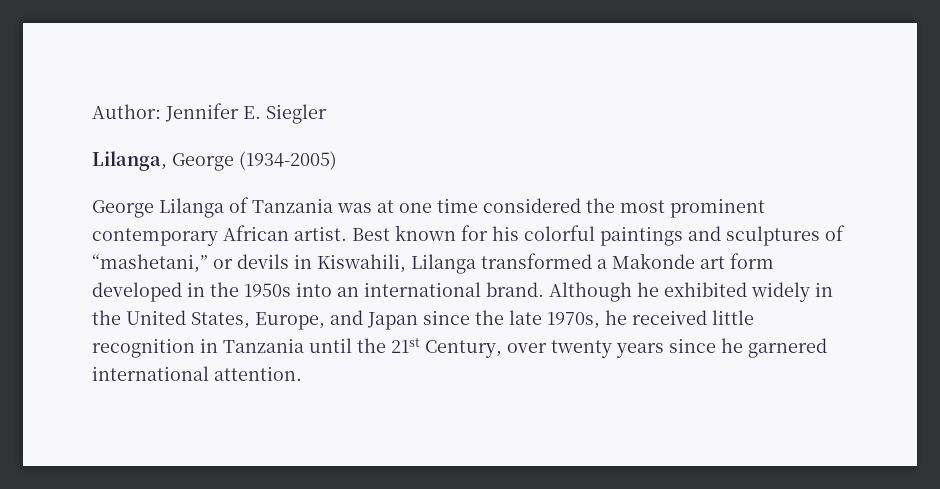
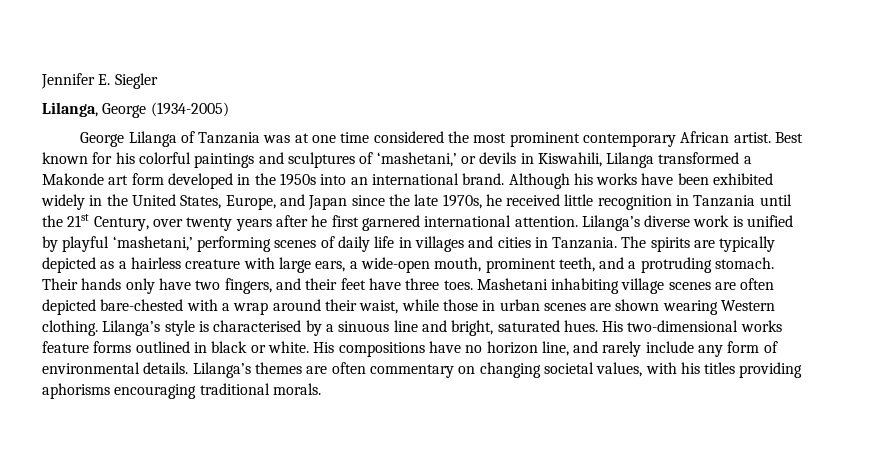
[92,104,161,119] Author: -> (41, 81) none
[92,254,208,273] “mashetani,” -> [376,152,457,167] ‘mashetani,’
[637,282,659,297] he -> [573,173,709,185] his works have been
[669,338,827,358] [92,366,302,381] since he garnered international attention. -> [275,215,794,231] [42,236,776,252] [42,257,775,273] [42,278,775,294] [42,299,776,315] [42,320,782,336] [42,341,778,357] [42,362,803,378] [42,383,321,399] after he first garnered international attention. Lilanga’s diverse work is unified by playful ‘mashetani,’ performing scenes of daily life in villages and cities in Tanzania. The spirits are typically depicted as a hairless creature with large ears, a wide-open mouth, prominent teeth, and a protruding stomach. Their hands only have two fingers, and their feet have three toes. Mashetani inhabiting village scenes are often depicted bare-chested with a wrap around their waist, while those in urban scenes are shown wearing Western clothing. Lilanga’s style is characterised by a sinuous line and bright, saturated hues. His two-dimensional works feature forms outlined in black or white. His compositions have no horizon line, and rarely include any form of environmental details. Lilanga’s themes are often commentary on changing societal values, with his titles providing aphorisms encouraging traditional morals.

